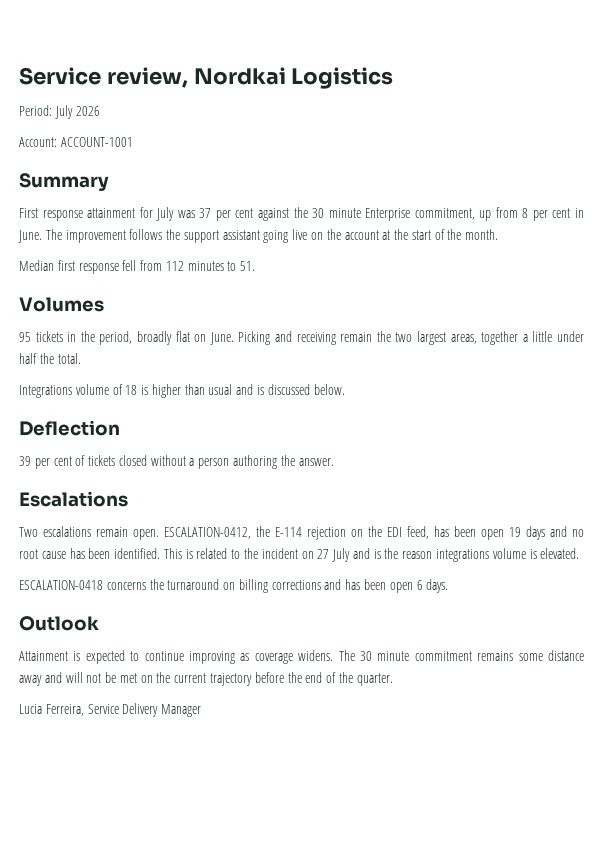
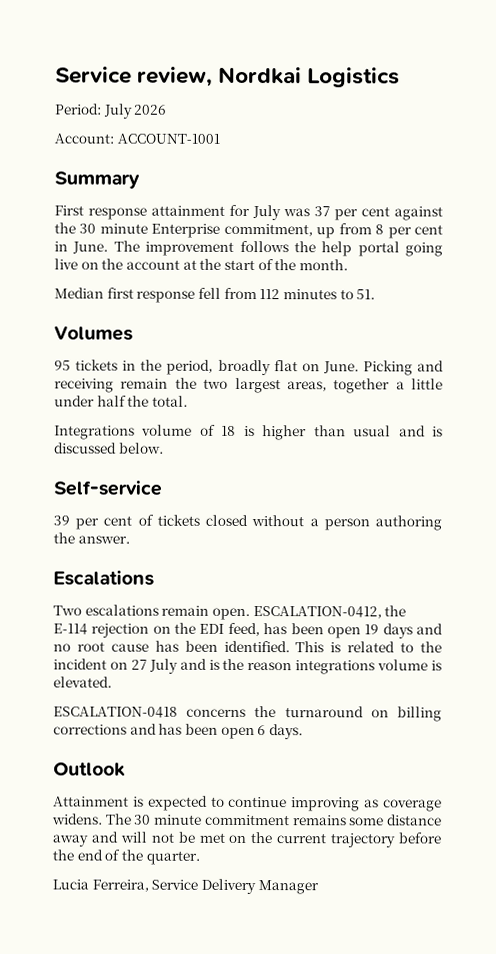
[183,230,260,243] support assistant -> [321,241,400,257] help portal
[19,420,120,436] Deflection -> [53,480,162,496] Self-service

